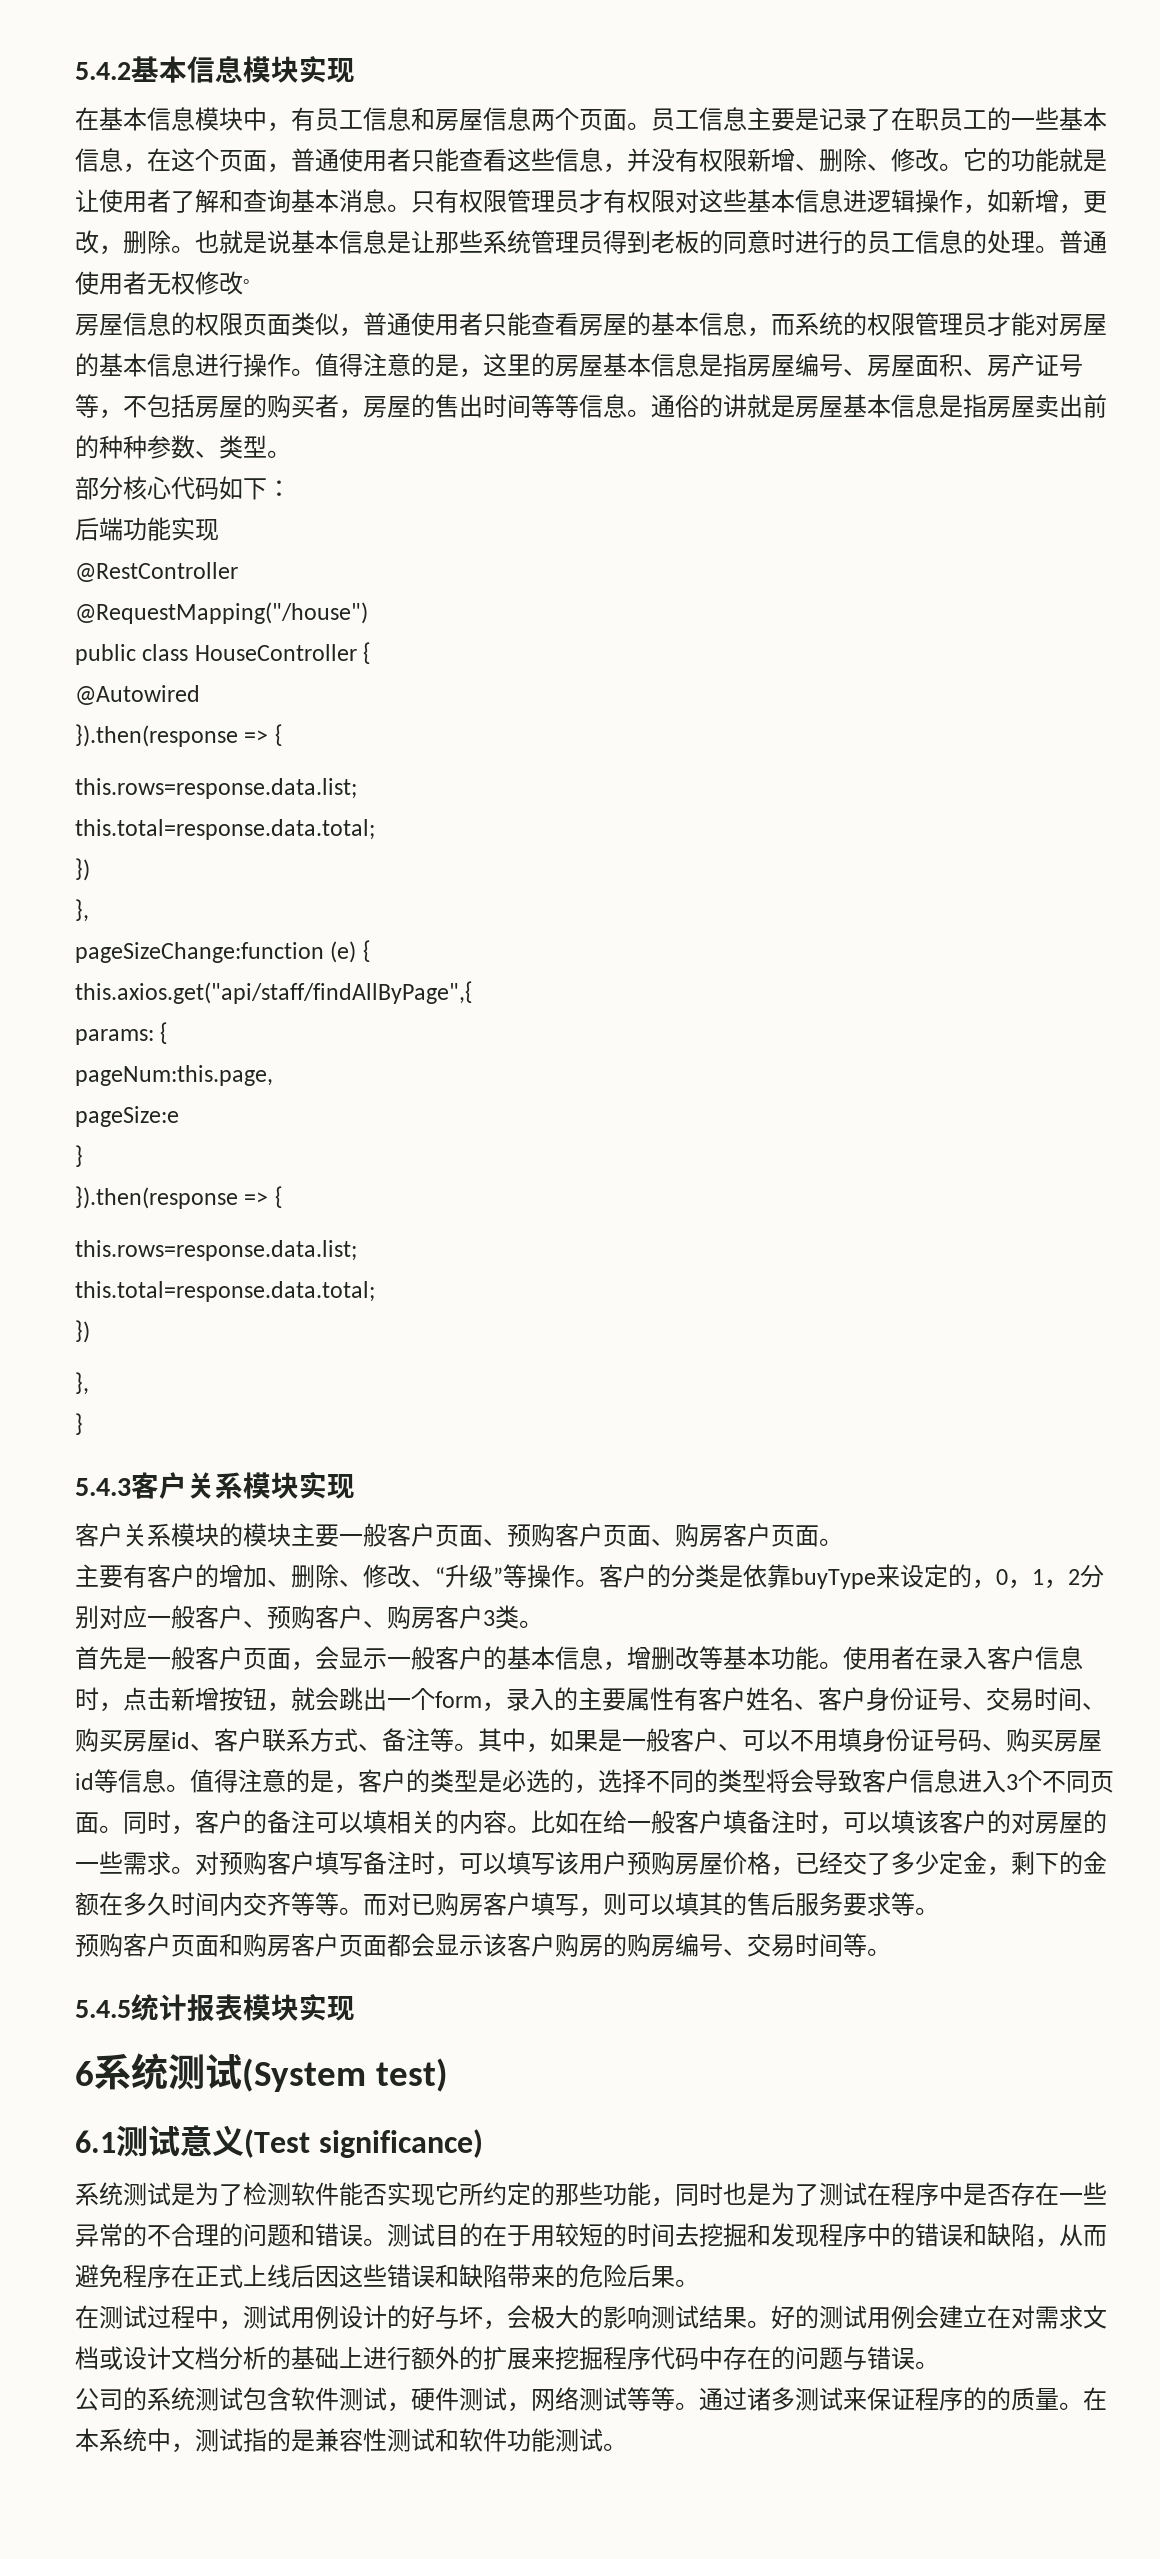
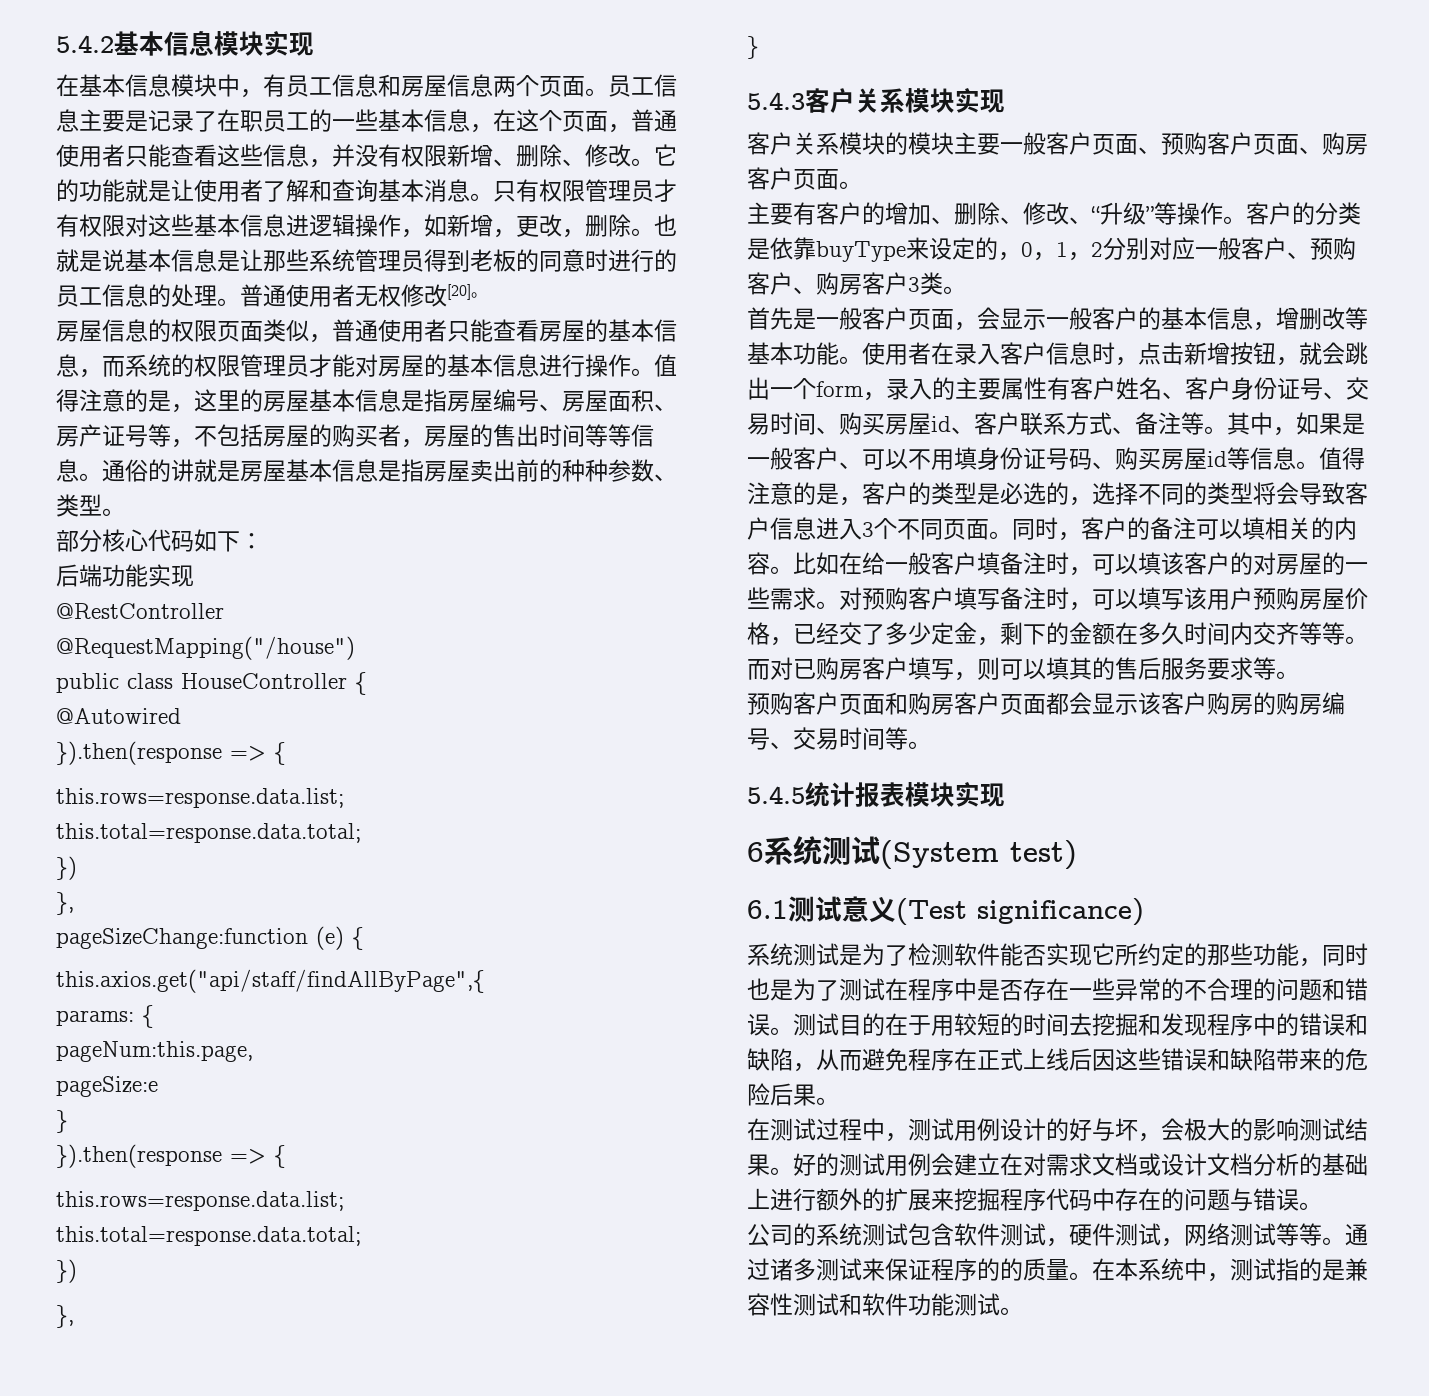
(243, 283) none -> [447,284,471,300] [20]

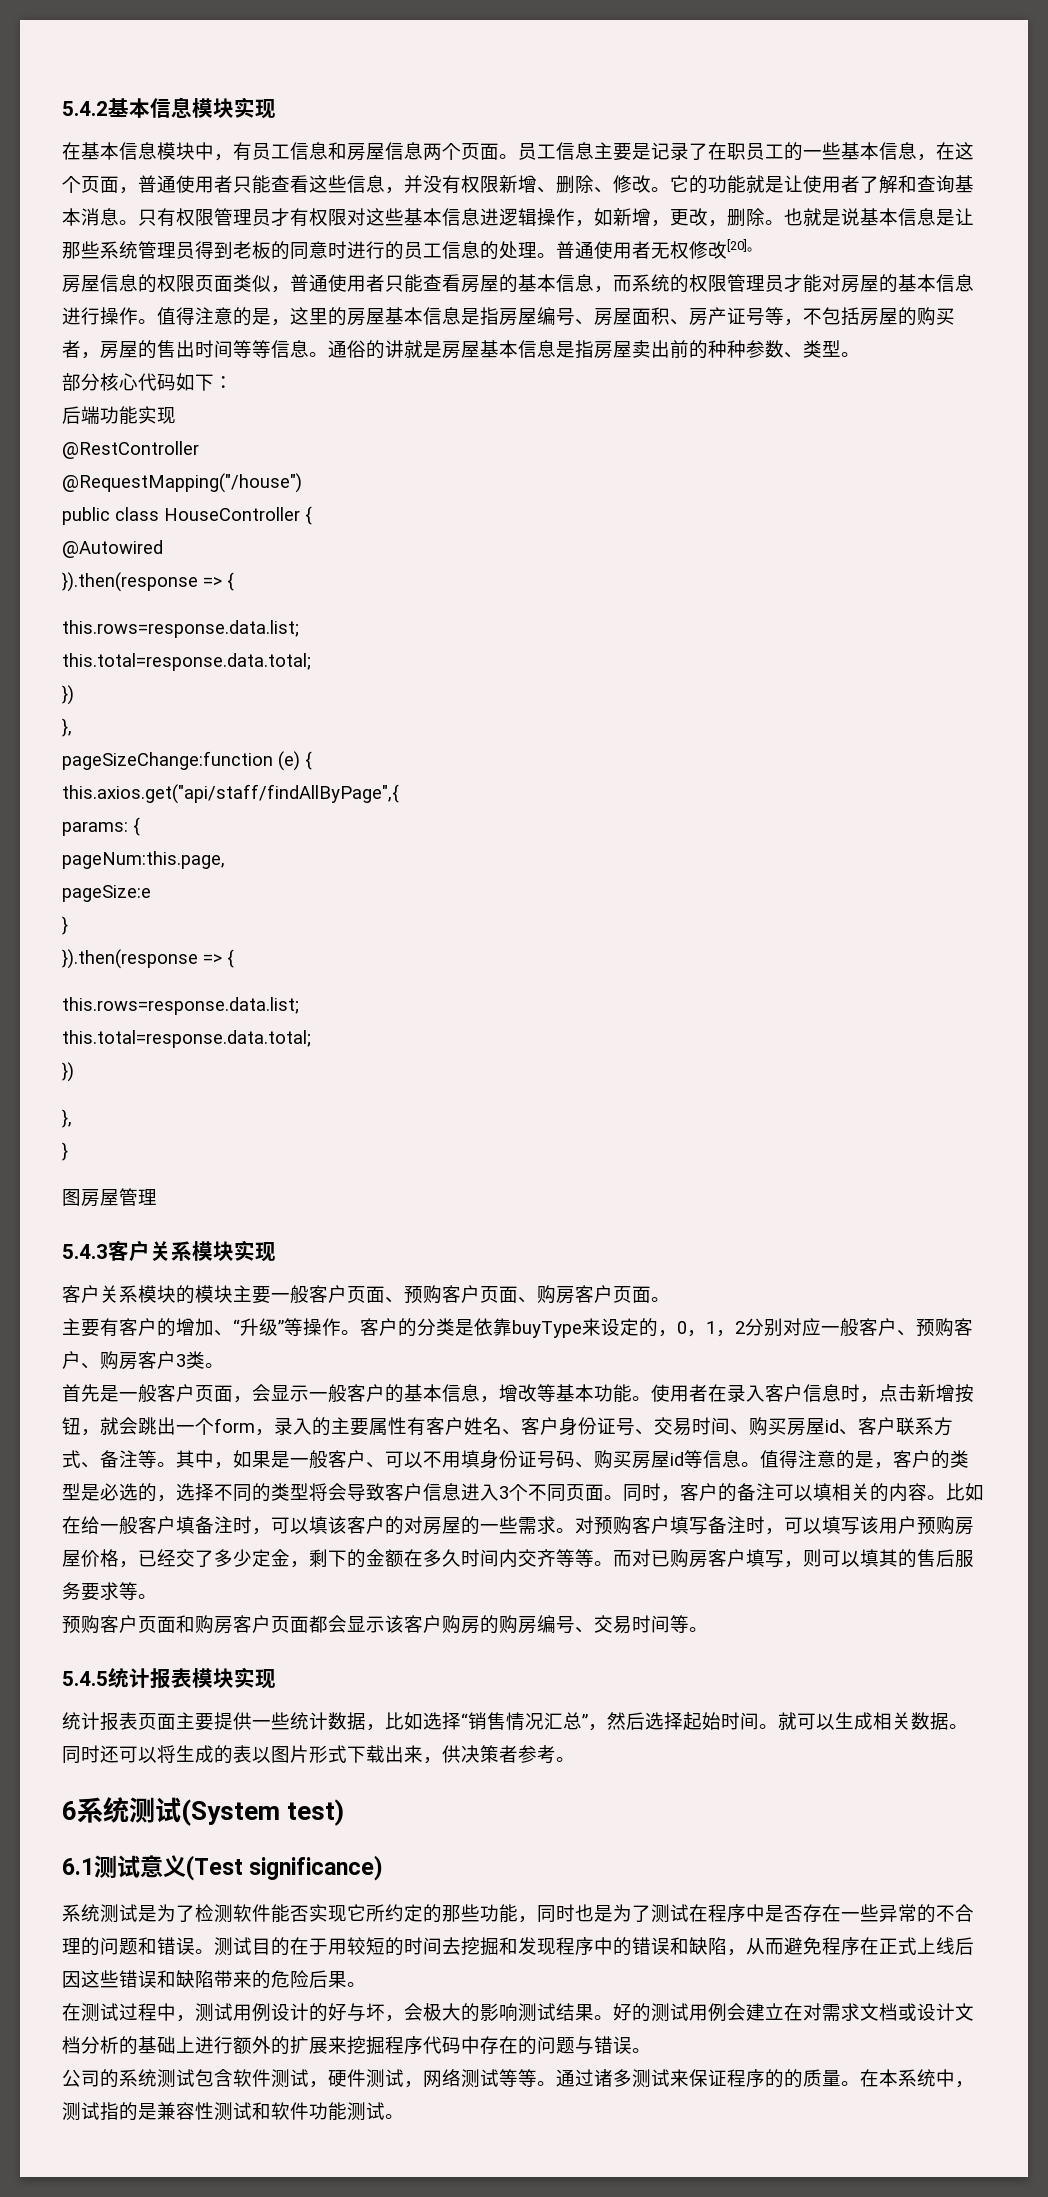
(759, 47) none -> [62,1188,157,1207] // 图房屋管理
[954,202,1092,225] 删除、修改、 -> (233, 1333) none
[1299,308,1322,330] 删 -> (518, 1393) none
(1005, 795) none -> [62,1712,968,1731] [62,1745,575,1764] // 统计报表页面主要提供一些统计数据，比如选择“销售情况汇总”，然后选择起始时间。就可以生成相关数据。同时还可以将生成的表以图片形式下载出来，供决策者参考。

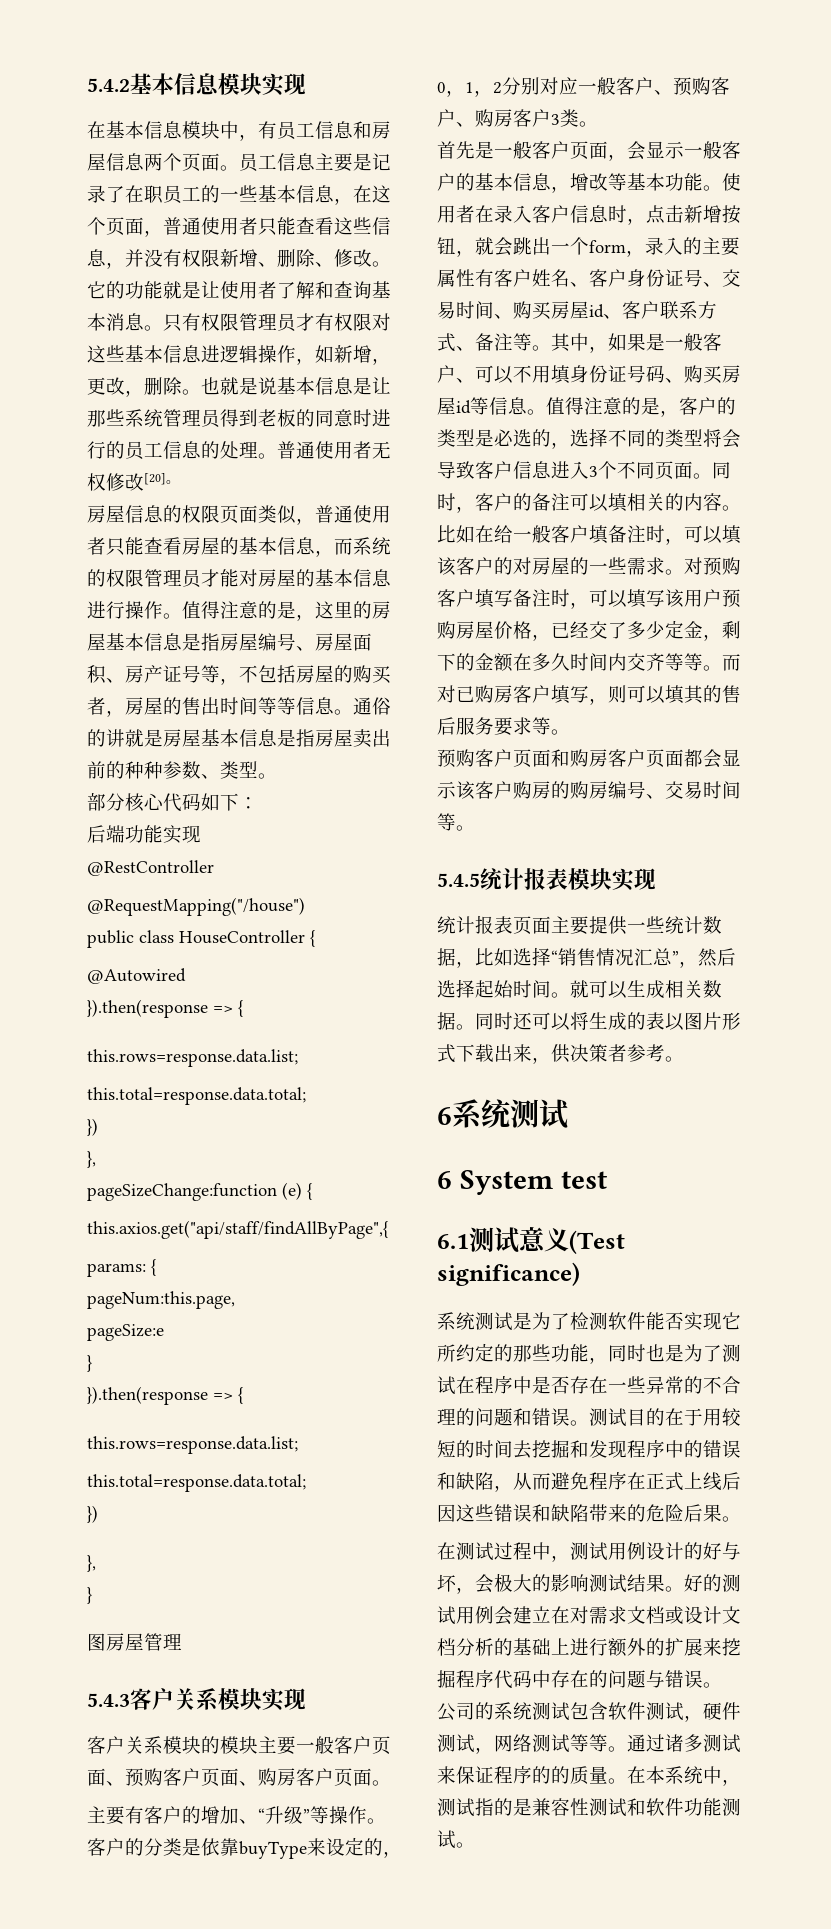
[181,1799,345,1826] (System test) -> [437,1170,607,1195] // 6 System test

